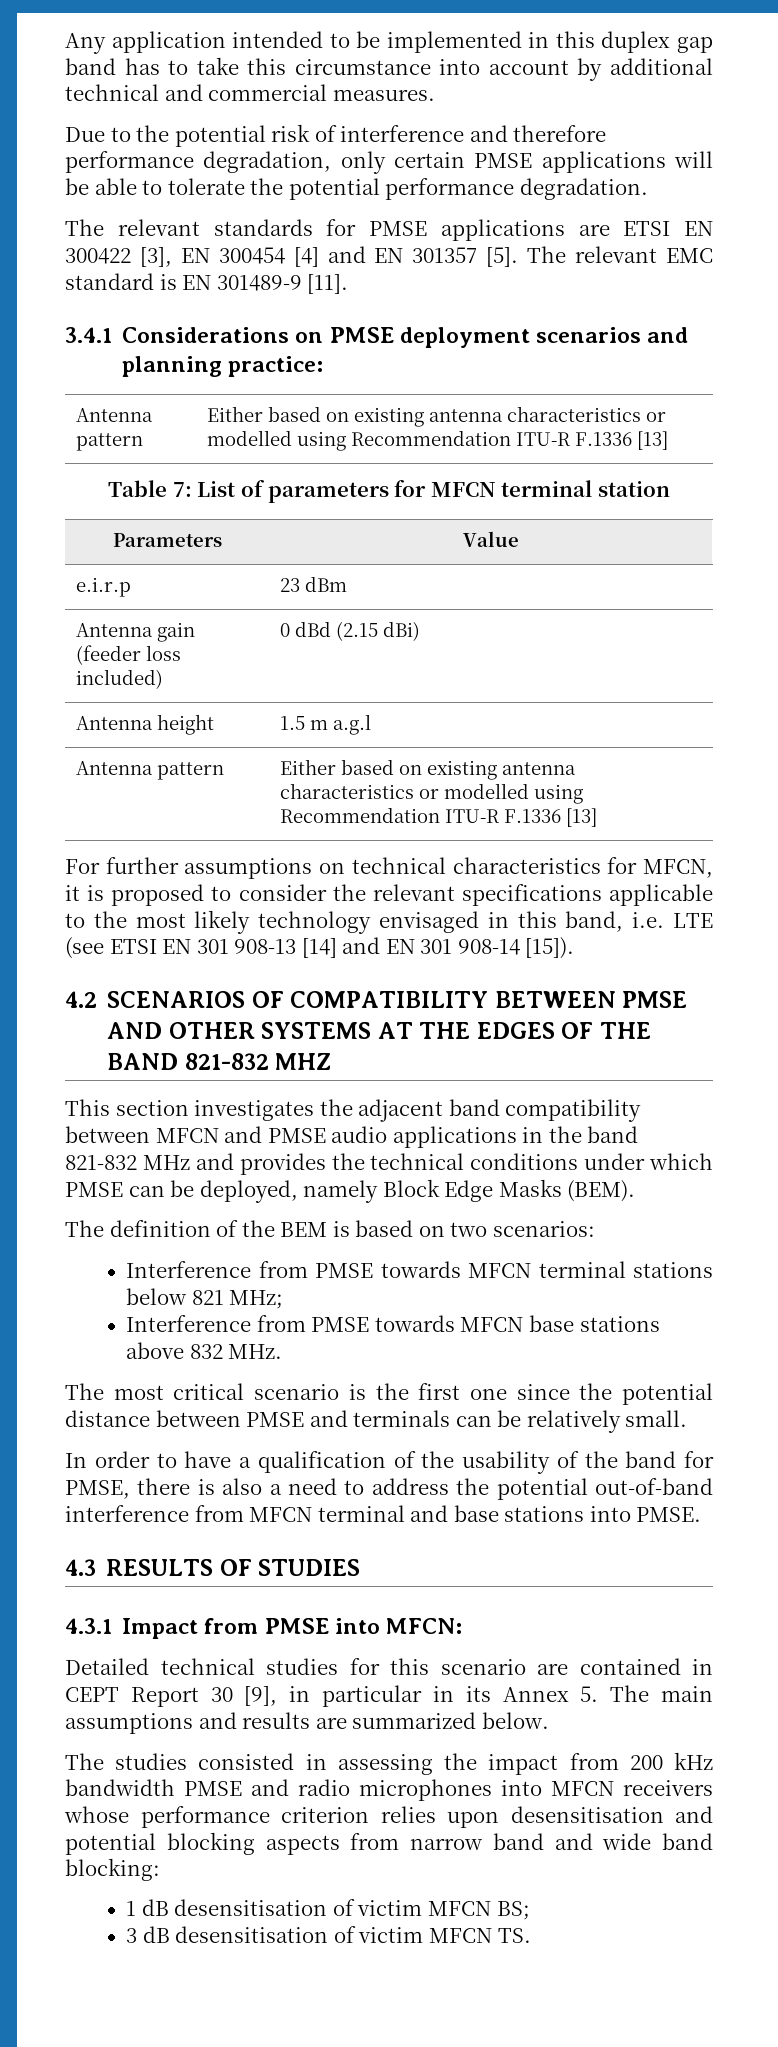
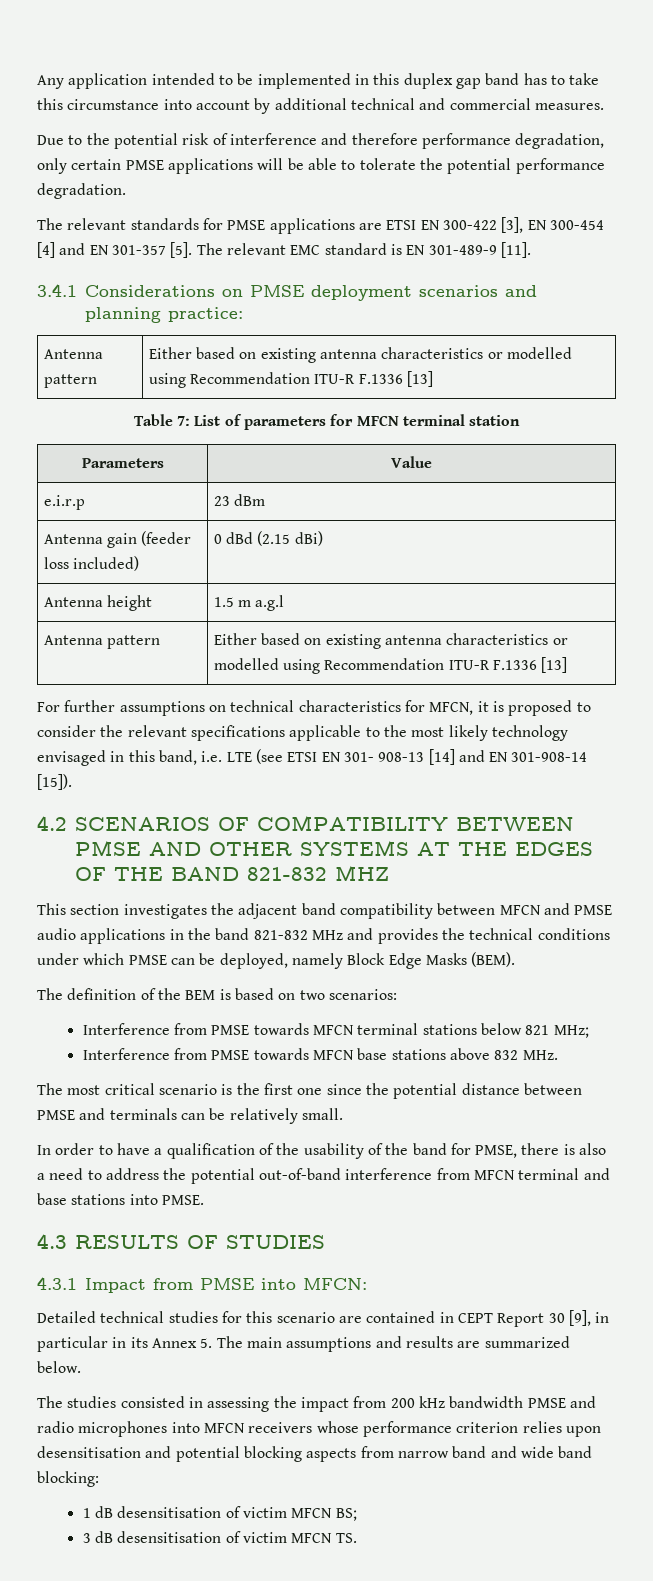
[65,248,131,264] 300422 -> [442,220,497,230] 300-422
[218,247,285,264] 300454 -> [549,220,604,230] 300-454
[412,247,478,263] 301357 -> [111,245,166,255] 301-357
[216,275,302,291] 301489-9 -> [428,245,497,255] 301-489-9
[196,939,229,954] 301 -> [343,752,374,762] 301-
[420,939,520,955] 301 908-14 -> [511,752,588,762] 301-908-14

